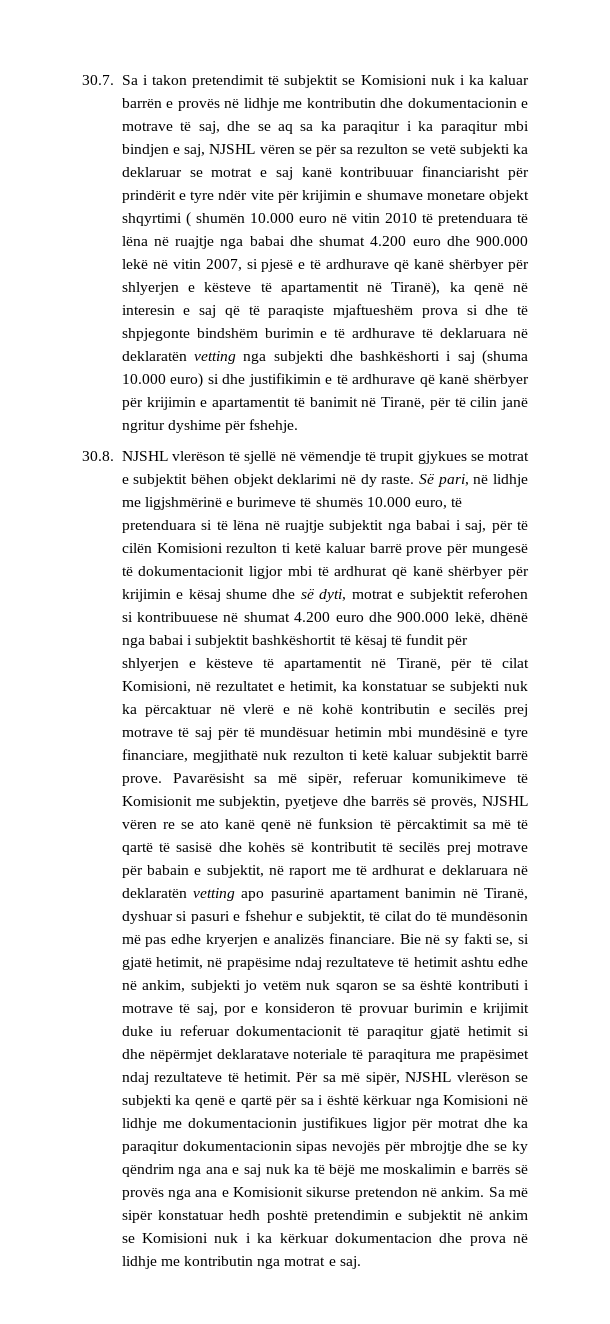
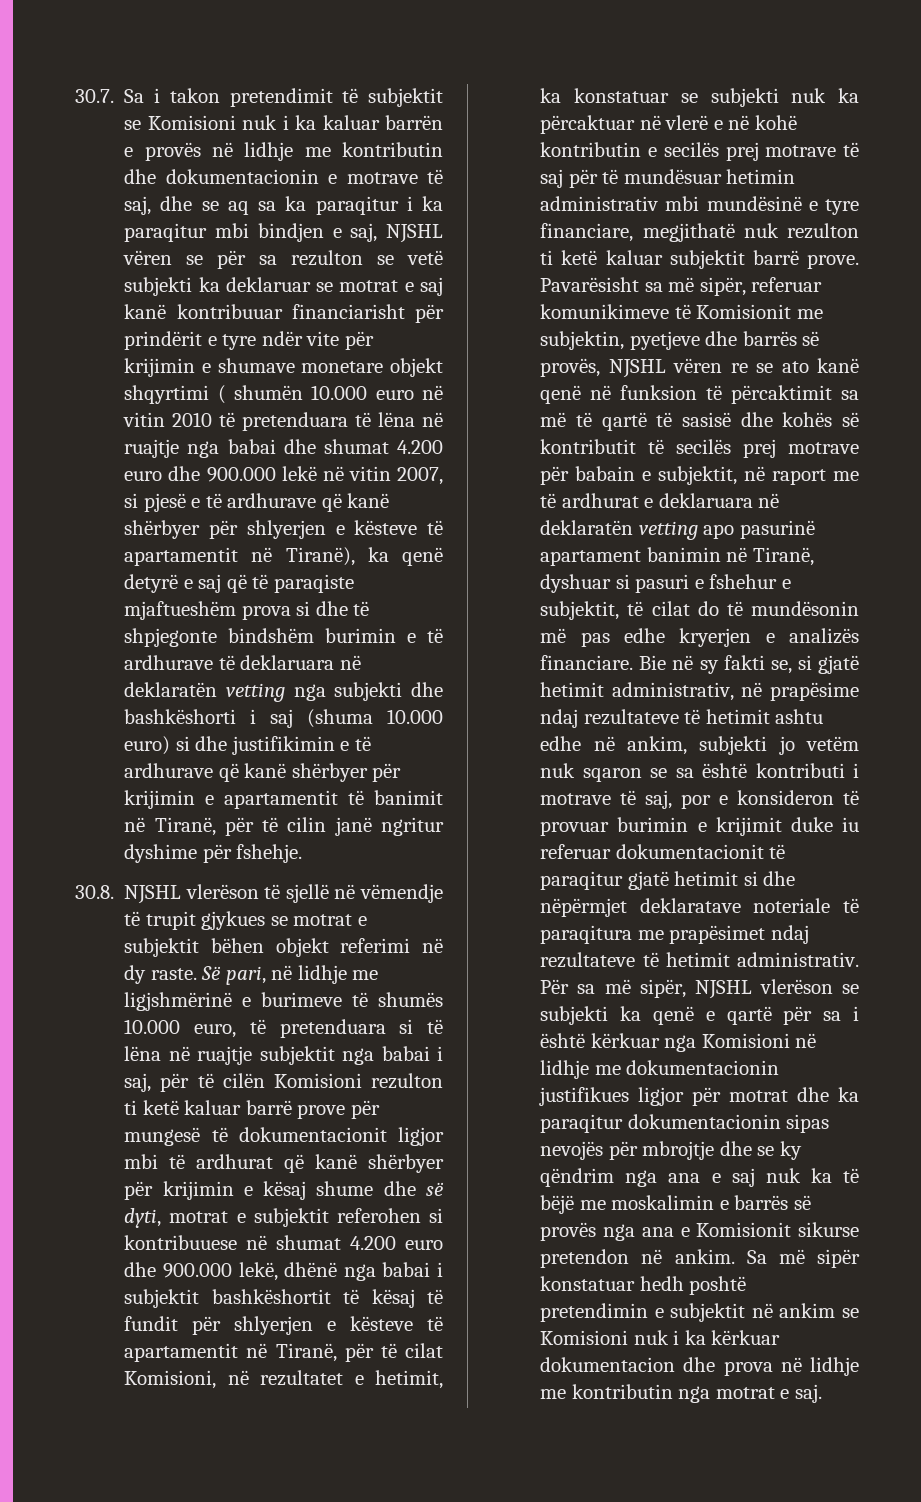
[513,283,528,292] [121,305,175,315] në interesin -> [124,574,179,593] detyrë
[277,474,338,484] deklarimi -> [340,938,411,953] referimi
(383, 732) none -> [540,196,659,211] administrativ
[156,957,203,969] hetimit, -> [540,682,734,701] hetimit administrativ,
[244,1072,292,1082] hetimit. -> [665,952,859,967] hetimit administrativ.

